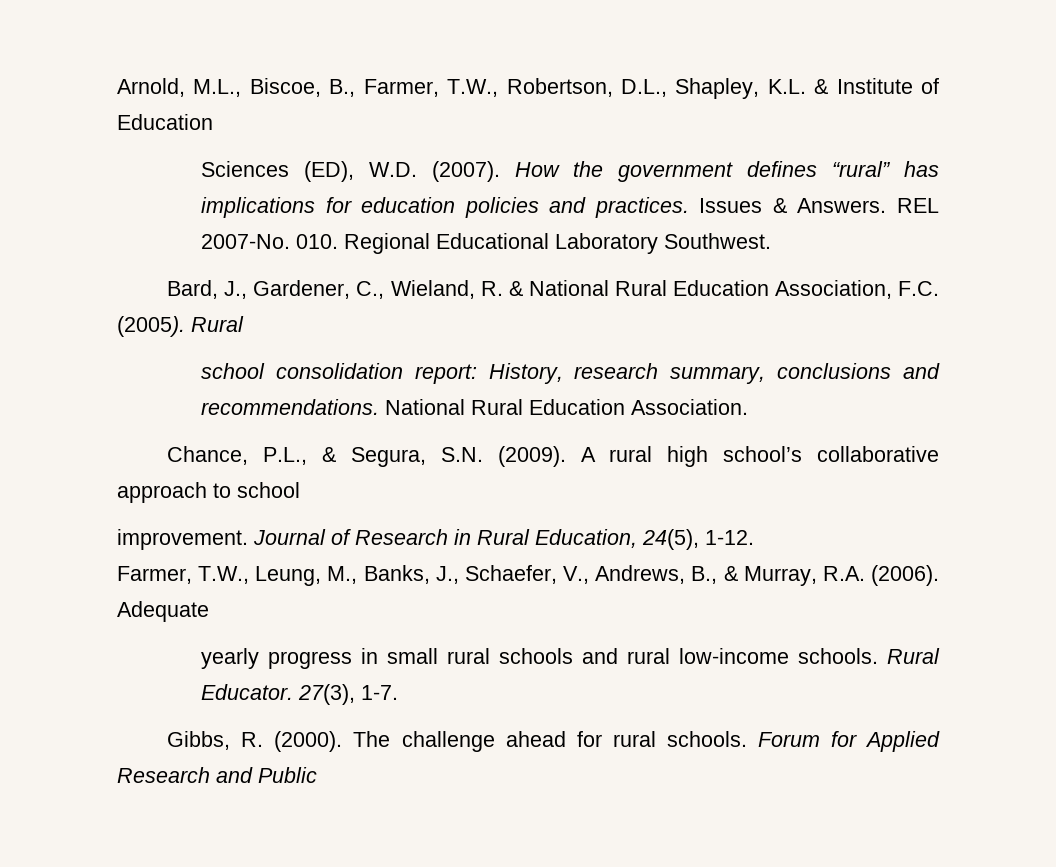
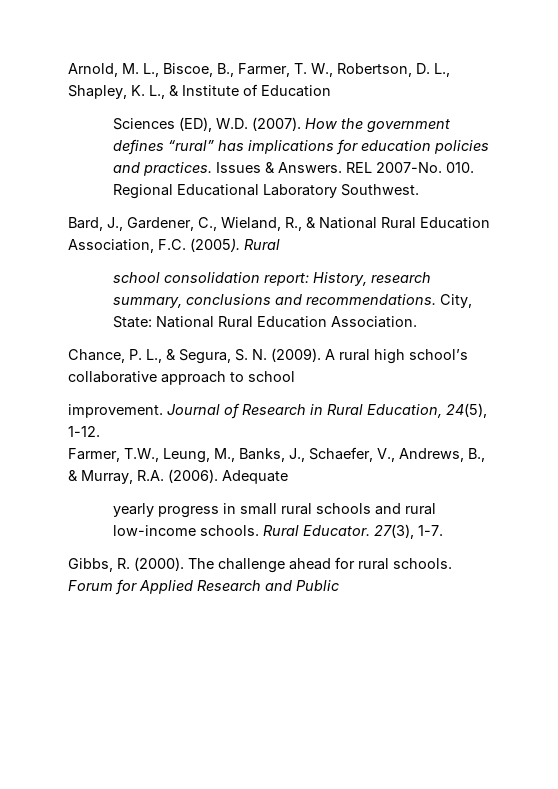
[193,79,242,97] M.L., -> [122,63,159,77] M. L.,
[447,78,806,99] T.W., Robertson, D.L., Shapley, K.L. -> [294,63,450,77] [68,85,165,99] T. W., Robertson, D. L., Shapley, K. L.,
[480,281,503,296] R. -> [285,217,302,231] R.,
(379, 407) none -> [439,294,472,308] [112,316,152,328] City, State:
[263,447,483,467] P.L., & Segura, S.N. -> [129,349,267,364] P. L., & Segura, S. N.

